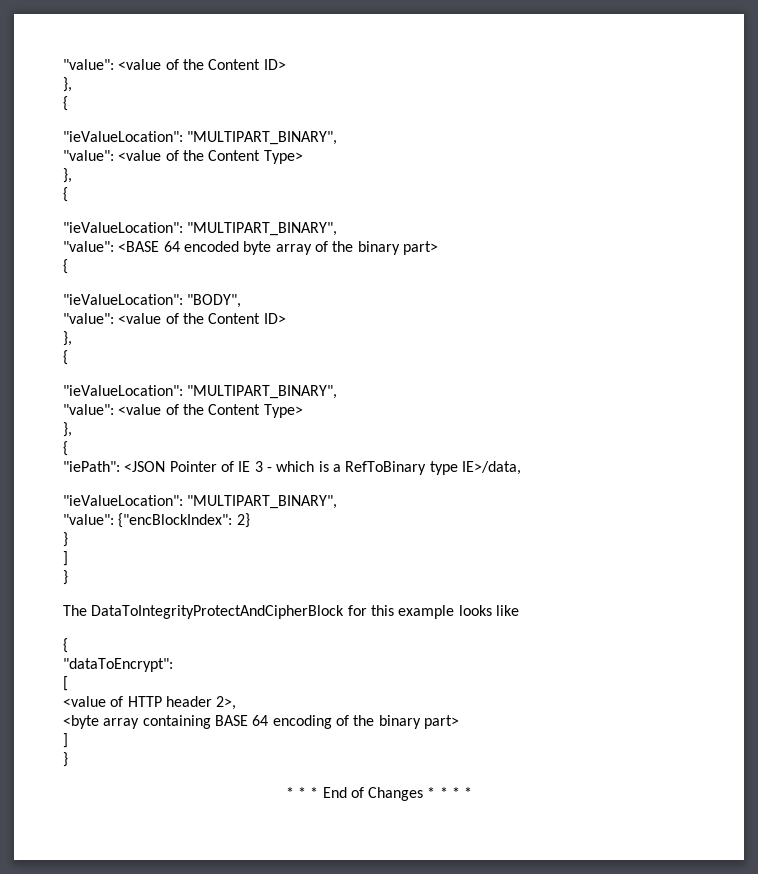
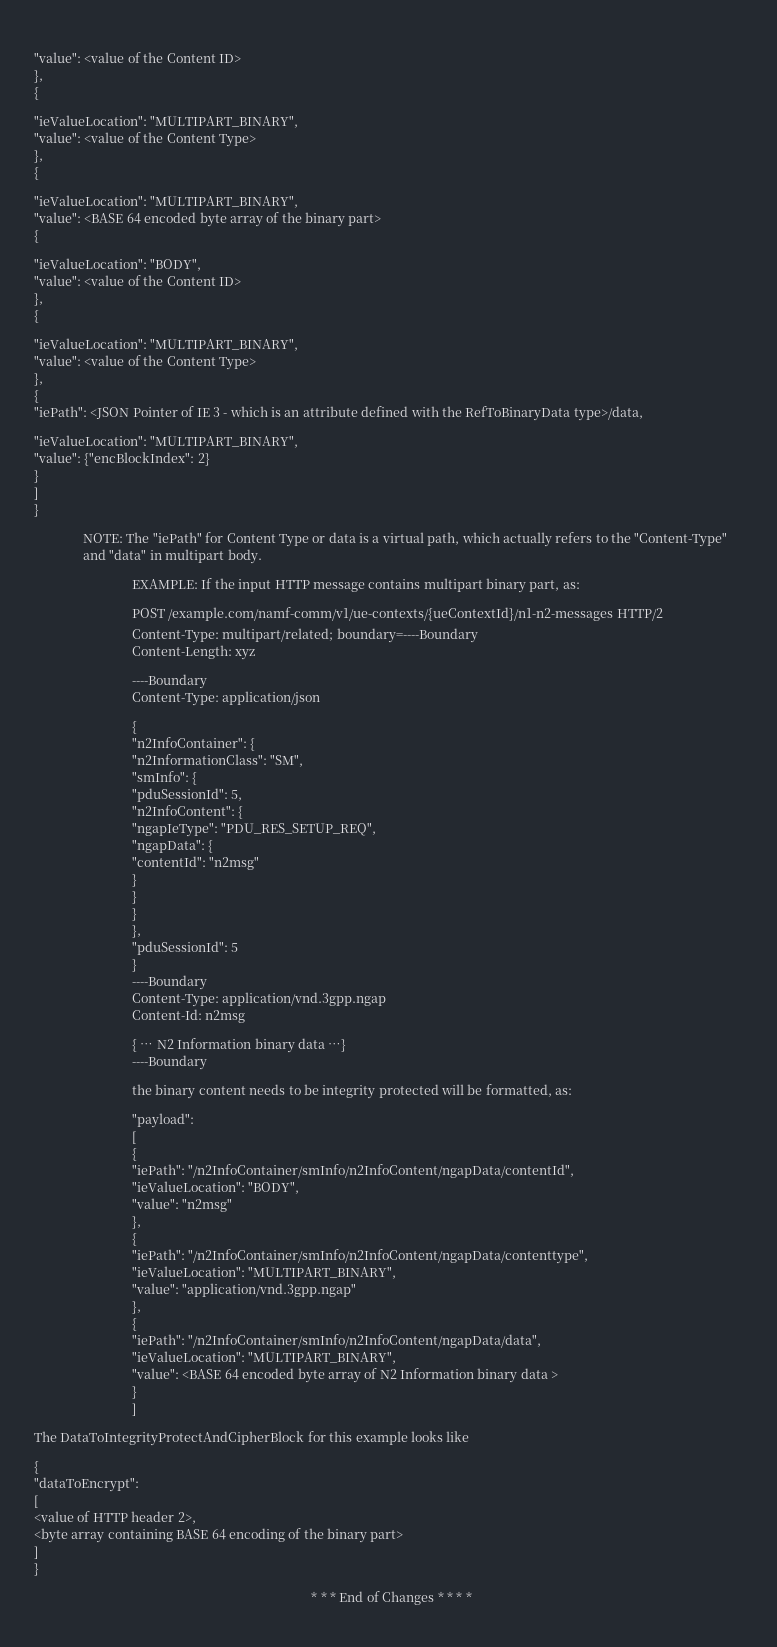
[332,461,521,475] a RefToBinary type IE>/data, -> [284,406,643,421] an attribute defined with the RefToBinaryData type>/data,
(68, 577) none -> [82,532,728,547] [82,549,262,564] [131,578,580,593] [131,607,663,621] [131,628,478,643] [131,645,256,660] [131,674,207,689] [131,691,321,706] [131,721,137,734] [131,737,256,751] [131,754,304,767] [131,771,198,785] [131,788,243,802] [131,805,244,819] [131,822,377,837] [131,839,214,853] [131,856,260,870] [131,874,137,887] [131,891,137,904] [131,908,137,921] [131,925,141,938] [131,941,239,955] [131,959,137,972] [131,975,207,990] [131,992,387,1007] [131,1009,246,1023] [131,1038,347,1053] [131,1055,207,1070] [131,1084,573,1099] [131,1113,194,1128] [131,1131,136,1144] [131,1148,137,1161] [131,1164,575,1178] [131,1181,300,1194] [131,1198,233,1212] [131,1216,141,1229] [131,1233,137,1246] [131,1249,589,1264] [131,1266,397,1279] [131,1283,357,1297] [131,1301,141,1314] [131,1318,137,1331] [131,1334,542,1348] [131,1351,397,1364] [131,1368,559,1383] [131,1386,137,1399] [131,1403,136,1416] // NOTE: The "iePath" for Content Type or data is a virtual path, which actually refers to the "Content-Type" and "data" in multipart body. // EXAMPLE: If the input HTTP message contains multipart binary part, as: // POST /example.com/namf-comm/v1/ue-contexts/{ueContextId}/n1-n2-messages HTTP/2 // Content-Type: multipart/related; boundary=----Boundary // Content-Length: xyz // ----Boundary // Content-Type: application/json // { // "n2InfoContainer": { // "n2InformationClass": "SM", // "smInfo": { // "pduSessionId": 5, // "n2InfoContent": { // "ngapIeType": "PDU_RES_SETUP_REQ", // "ngapData": { // "contentId": "n2msg" // } // } // } // }, // "pduSessionId": 5 // } // ----Boundary // Content-Type: application/vnd.3gpp.ngap // Content-Id: n2msg // { … N2 Information binary data …} // ----Boundary // the binary content needs to be integrity protected will be formatted, as: // "payload": // [ // { // "iePath": "/n2InfoContainer/smInfo/n2InfoContent/ngapData/contentId", // "ieValueLocation": "BODY", // "value": "n2msg" // }, // { // "iePath": "/n2InfoContainer/smInfo/n2InfoContent/ngapData/contenttype", // "ieValueLocation": "MULTIPART_BINARY", // "value": "application/vnd.3gpp.ngap" // }, // { // "iePath": "/n2InfoContainer/smInfo/n2InfoContent/ngapData/data", // "ieValueLocation": "MULTIPART_BINARY", // "value": <BASE 64 encoded byte array of N2 Information binary data > // } // ]

